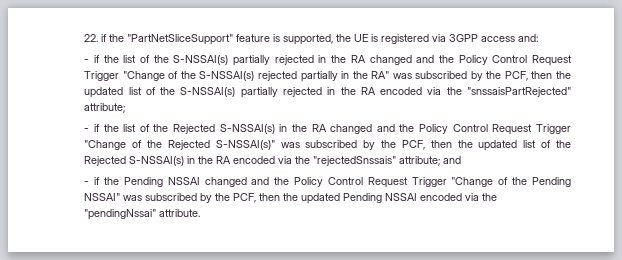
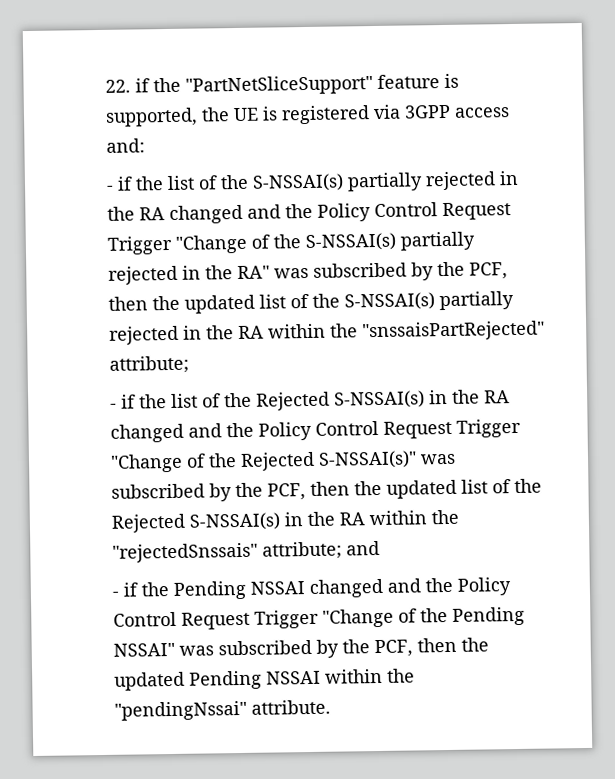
[258,71,338,82] rejected partially -> [399,231,475,251] [107,265,178,285] partially rejected
[380,87,442,95] encoded via -> [267,323,326,339] within
[233,156,293,164] encoded via -> [368,510,427,526] within
[420,193,480,201] encoded via -> [324,668,383,684] within

